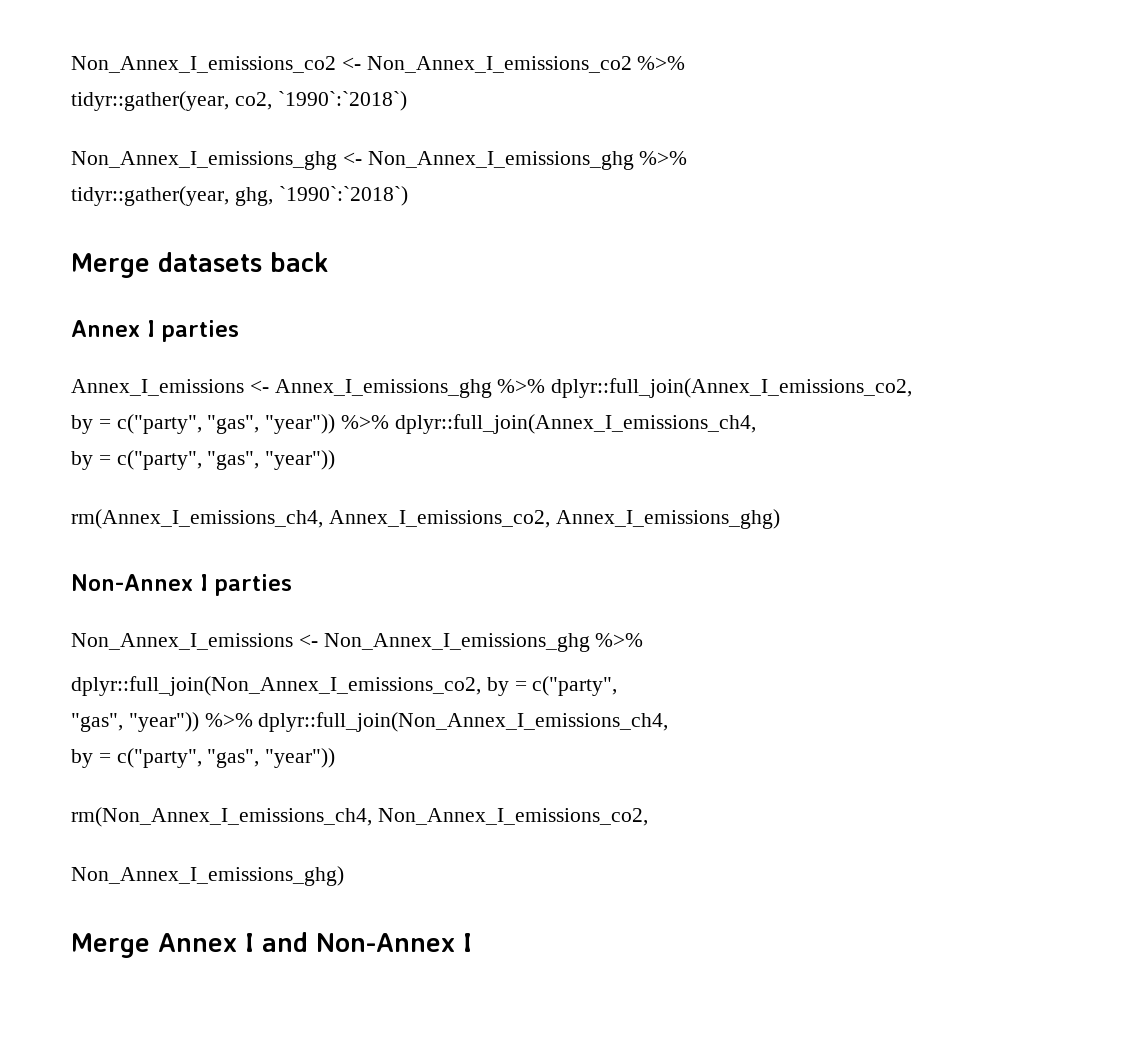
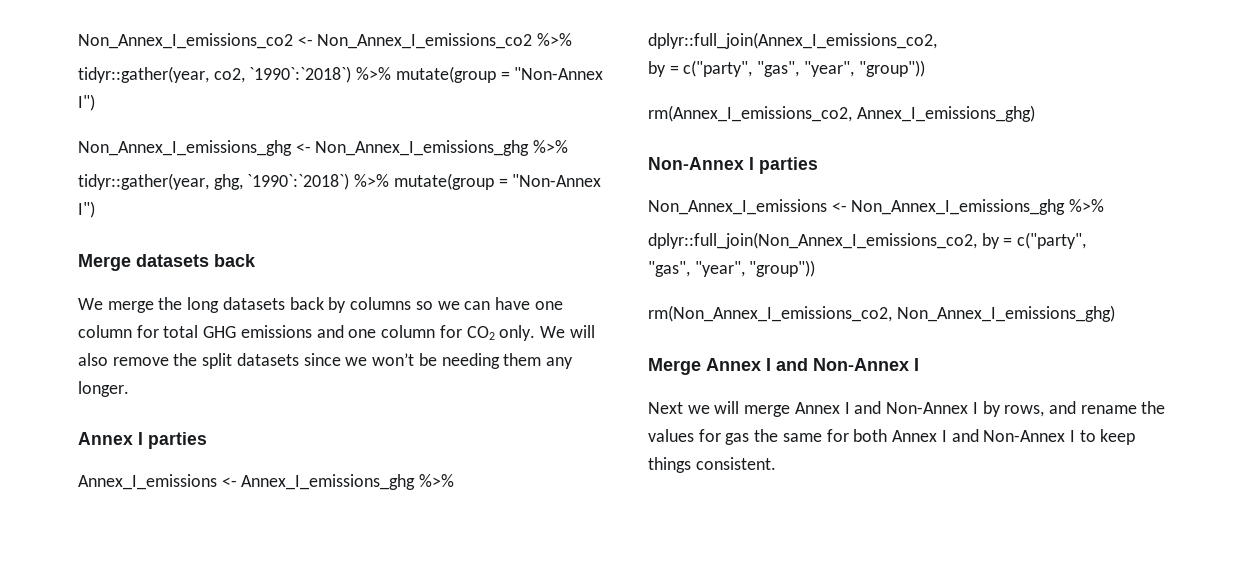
(407, 101) none -> [356,66,604,83] [78,94,95,111] %>% mutate(group = "Non-Annex I")
[71,252,329,278] // Merge datasets back -> [354,173,602,190] [78,201,95,218] [78,254,256,271] [78,297,563,313] [78,325,595,341] [78,353,573,369] [78,381,129,397] %>% mutate(group = "Non-Annex I") // Merge datasets back // We merge the long datasets back by columns so we can have one column for total GHG emissions and one column for CO2 only. We will also remove the split datasets since we won’t be needing them any longer.
[265,414,756,434] [71,450,336,470] [71,509,550,529] "year")) %>% dplyr::full_join(Annex_I_emissions_ch4, // by = c("party", "gas", "year")) // rm(Annex_I_emissions_ch4, Annex_I_emissions_co2, -> [803,60,925,77] [648,105,852,122] "year", "group")) // rm(Annex_I_emissions_co2,
[128,712,669,732] [71,748,336,768] [71,807,648,827] "year")) %>% dplyr::full_join(Non_Annex_I_emissions_ch4, // by = c("party", "gas", "year")) // rm(Non_Annex_I_emissions_ch4, Non_Annex_I_emissions_co2, // -> [694,260,816,277] [648,305,892,322] "year", "group")) // rm(Non_Annex_I_emissions_co2,
(472, 942) none -> [648,401,1166,417] [648,429,1136,445] [648,457,776,473] // Next we will merge Annex I and Non-Annex I by rows, and rename the values for gas the same for both Annex I and Non-Annex I to keep things consistent.

